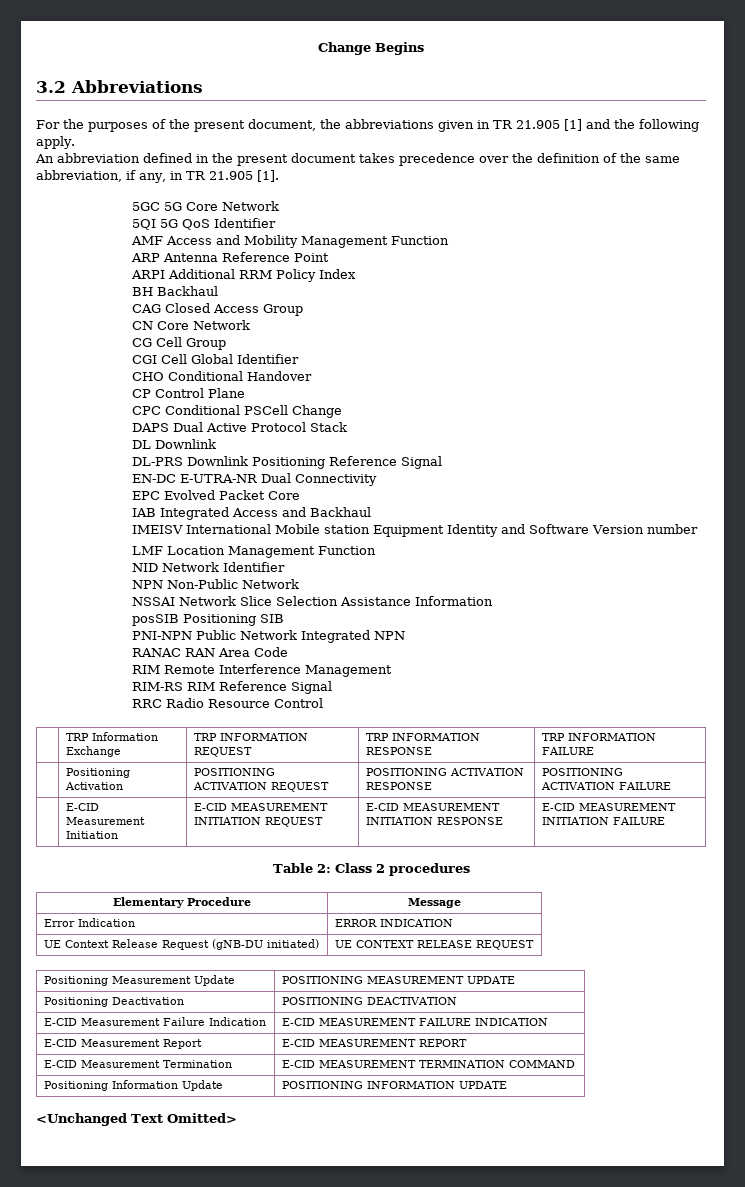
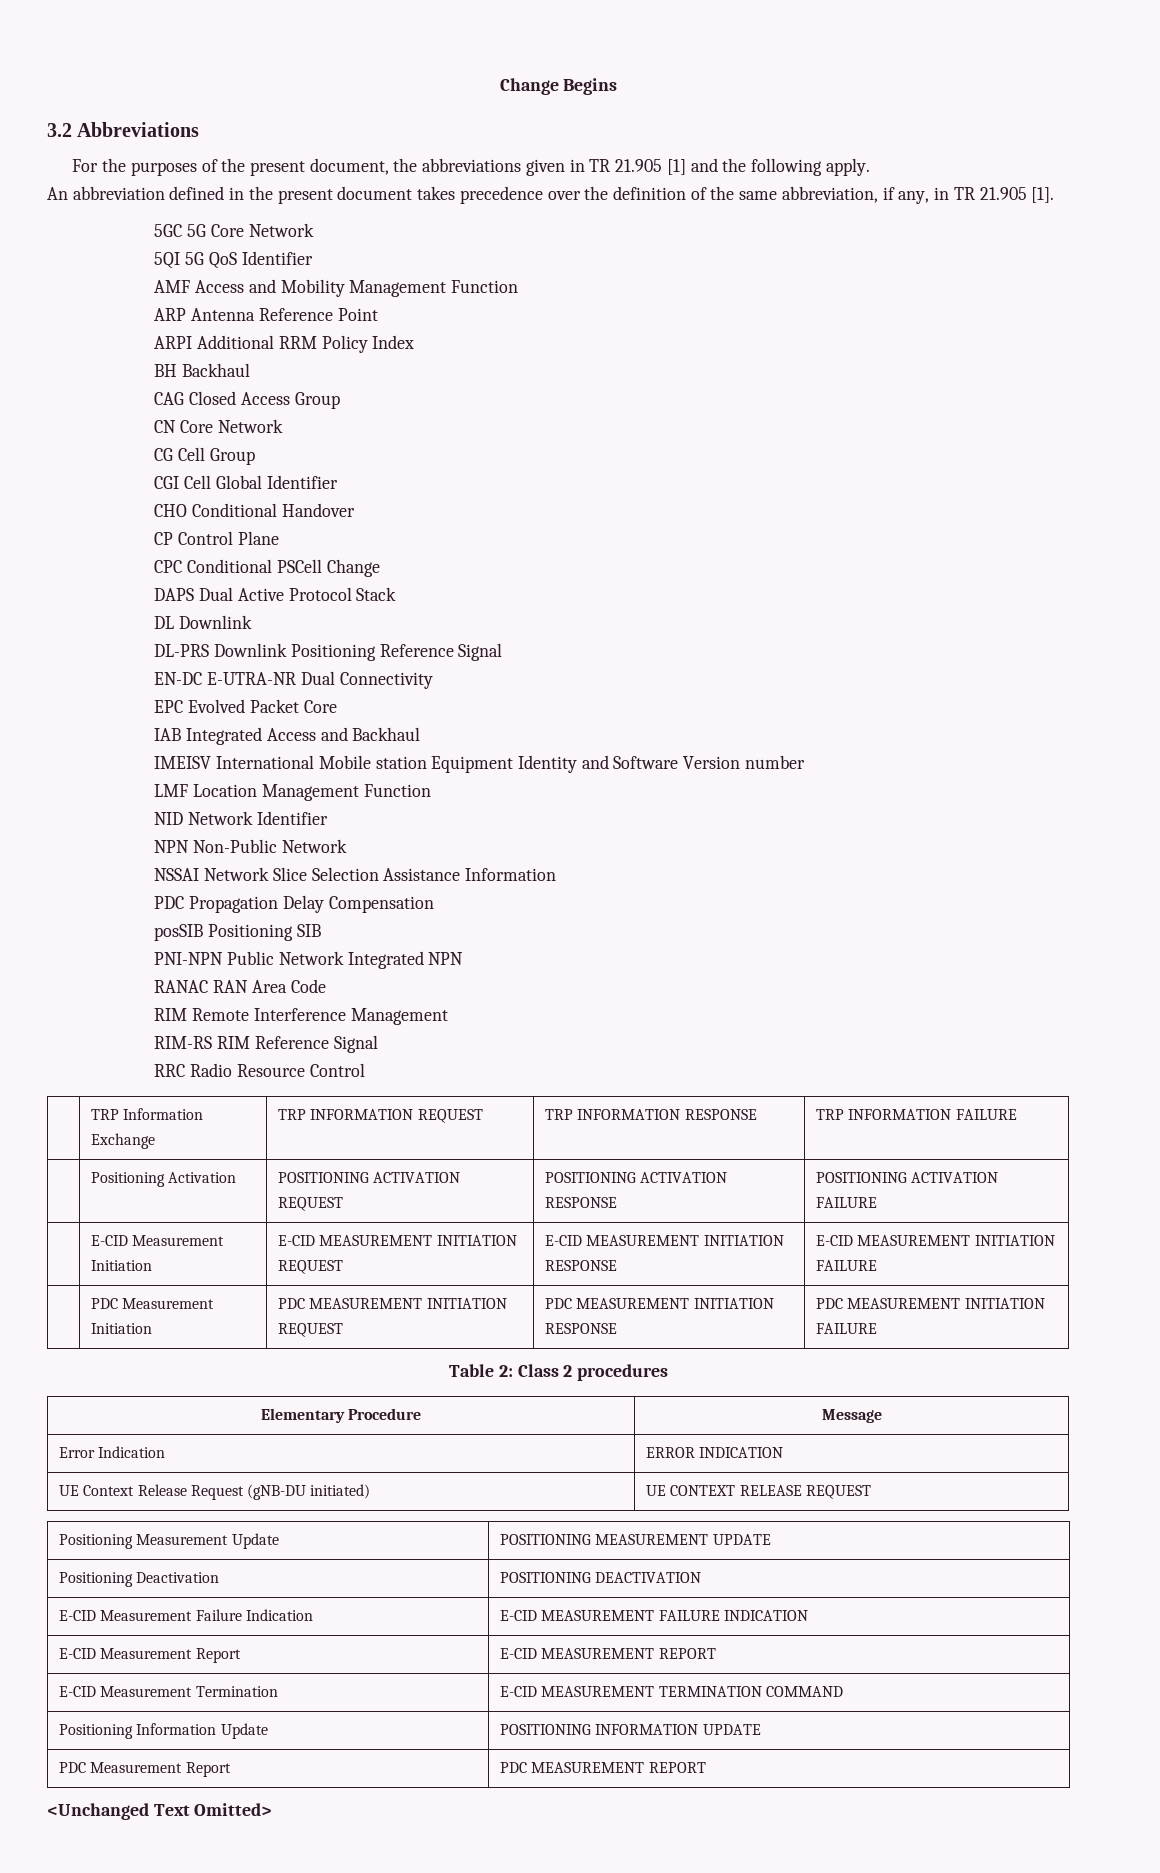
(493, 601) none -> [154,895,434,913] // PDC Propagation Delay Compensation
(666, 821) none -> [90,1298,215,1309] [90,1323,152,1334] [277,1298,507,1309] [277,1323,343,1337] [544,1298,774,1309] [544,1323,617,1334] [815,1298,1045,1309] [815,1323,877,1334] // | PDC Measurement Initiation | PDC MEASUREMENT INITIATION REQUEST | PDC MEASUREMENT INITIATION RESPONSE | PDC MEASUREMENT INITIATION FAILURE
(508, 1085) none -> [58,1762,231,1777] [499,1762,706,1773] // PDC Measurement Report | PDC MEASUREMENT REPORT

